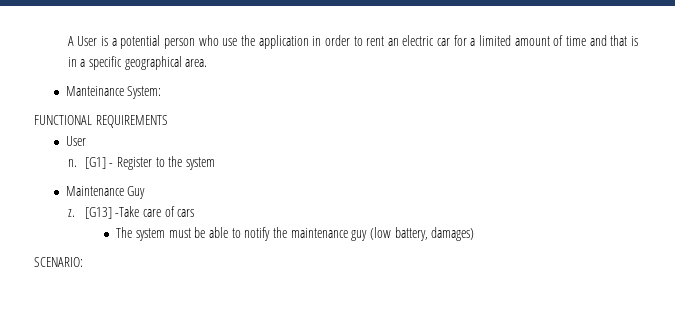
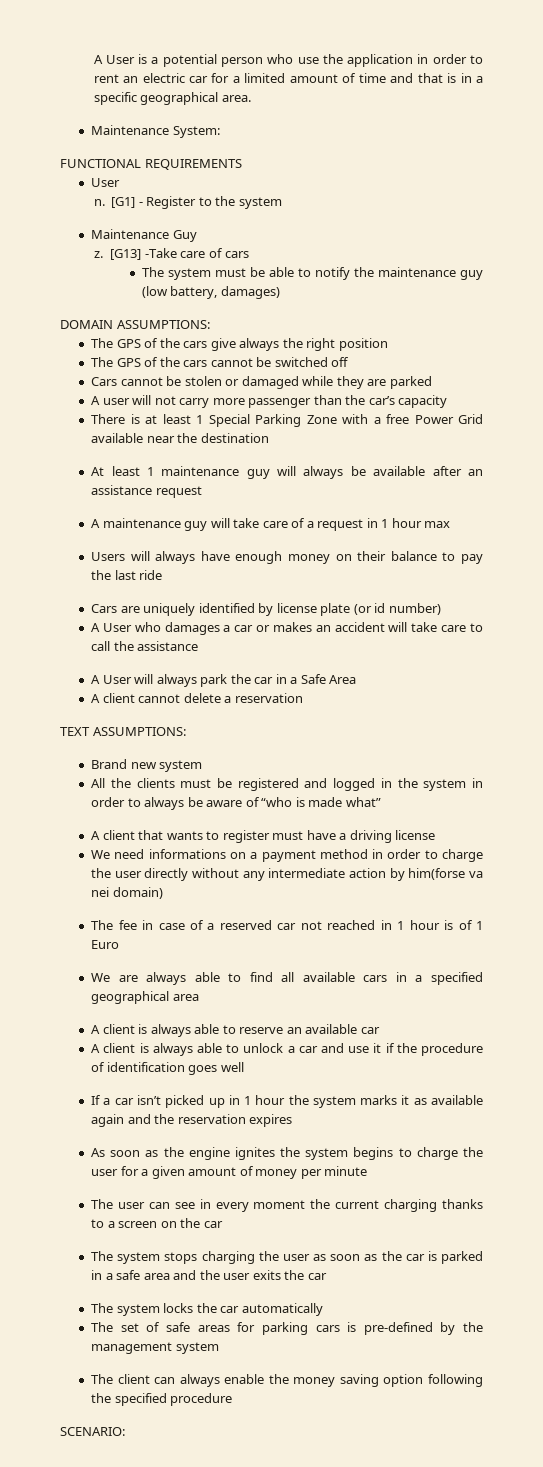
[65,86,124,96] Manteinance -> [91,125,170,135] Maintenance
(475, 234) none -> [60,320,210,329] [91,338,388,351] [91,357,350,367] [91,376,432,389] [91,395,448,408] [91,414,484,427] [91,433,269,443] [91,466,483,479] [91,485,202,498] [91,518,451,531] [91,551,484,564] [91,570,163,580] [91,603,441,616] [91,622,484,635] [91,641,199,651] [91,674,357,687] [91,693,303,703] [60,727,186,736] [91,759,203,772] [91,778,484,791] [91,797,381,810] [91,830,436,843] [91,849,484,862] [91,868,483,881] [91,887,163,899] [91,920,484,930] [91,940,120,949] [91,972,483,985] [91,991,199,1004] [91,1024,380,1037] [91,1043,484,1056] [91,1062,244,1075] [91,1095,484,1108] [91,1114,293,1127] [91,1147,483,1160] [91,1166,368,1179] [91,1199,483,1212] [91,1218,223,1228] [91,1251,483,1264] [91,1270,327,1280] [91,1303,323,1316] [91,1322,483,1335] [91,1342,219,1354] [91,1374,484,1387] [91,1393,233,1406] // DOMAIN ASSUMPTIONS: // The GPS of the cars give always the right position // The GPS of the cars cannot be switched off // Cars cannot be stolen or damaged while they are parked // A user will not carry more passenger than the car’s capacity // There is at least 1 Special Parking Zone with a free Power Grid available near the destination // At least 1 maintenance guy will always be available after an assistance request // A maintenance guy will take care of a request in 1 hour max // Users will always have enough money on their balance to pay the last ride // Cars are uniquely identified by license plate (or id number) // A User who damages a car or makes an accident will take care to call the assistance // A User will always park the car in a Safe Area // A client cannot delete a reservation // TEXT ASSUMPTIONS: // Brand new system // All the clients must be registered and logged in the system in order to always be aware of “who is made what” // A client that wants to register must have a driving license // We need informations on a payment method in order to charge the user directly without any intermediate action by him(forse va nei domain) // The fee in case of a reserved car not reached in 1 hour is of 1 Euro // We are always able to find all available cars in a specified geographical area // A client is always able to reserve an available car // A client is always able to unlock a car and use it if the procedure of identification goes well // If a car isn’t picked up in 1 hour the system marks it as available again and the reservation expires // As soon as the engine ignites the system begins to charge the user for a given amount of money per minute // The user can see in every moment the current charging thanks to a screen on the car // The system stops charging the user as soon as the car is parked in a safe area and the user exits the car // The system locks the car automatically // The set of safe areas for parking cars is pre-defined by the management system // The client can always enable the money saving option following the specified procedure

